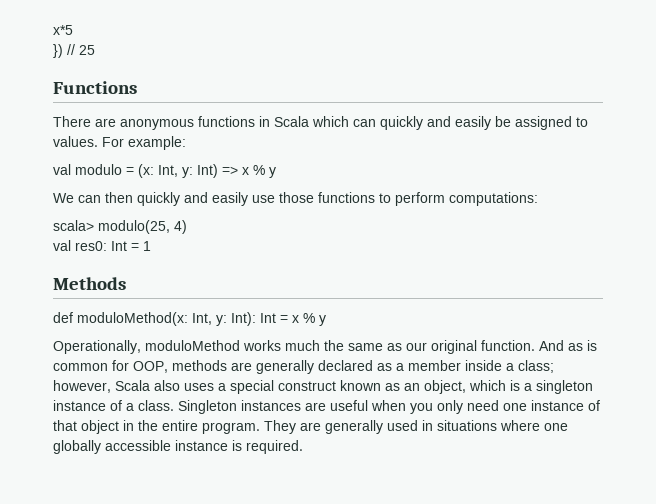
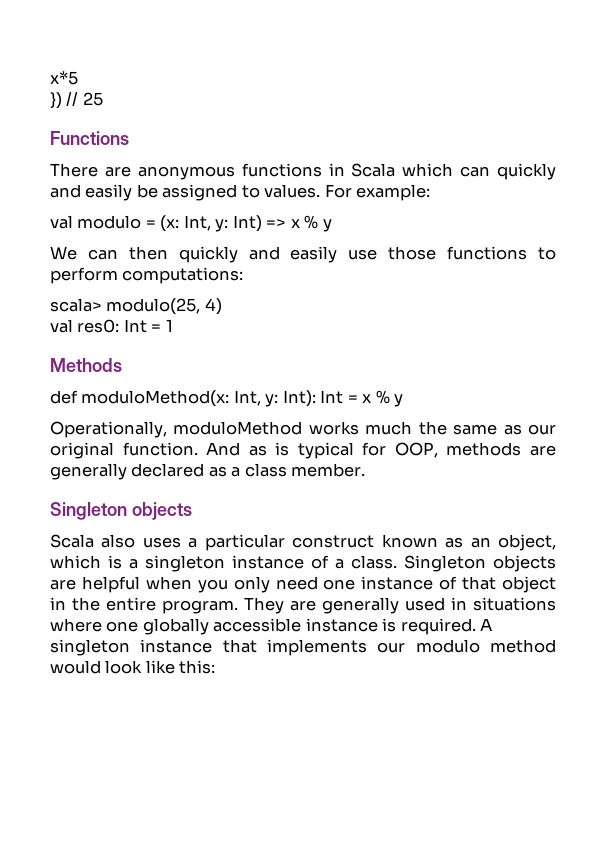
[53,363,108,371] common -> [297,442,354,459] typical
[408,360,554,373] [53,380,111,393] member inside a class; however, -> [244,463,366,477] [50,502,192,520] class member. // Singleton objects //
[230,380,274,394] special -> [204,534,285,551] particular
[241,400,368,411] instances are useful -> [493,555,556,572] [50,576,140,593] objects are helpful
(303, 447) none -> [480,618,493,631] [50,639,556,656] [50,660,216,674] A singleton instance that implements our modulo method would look like this:

